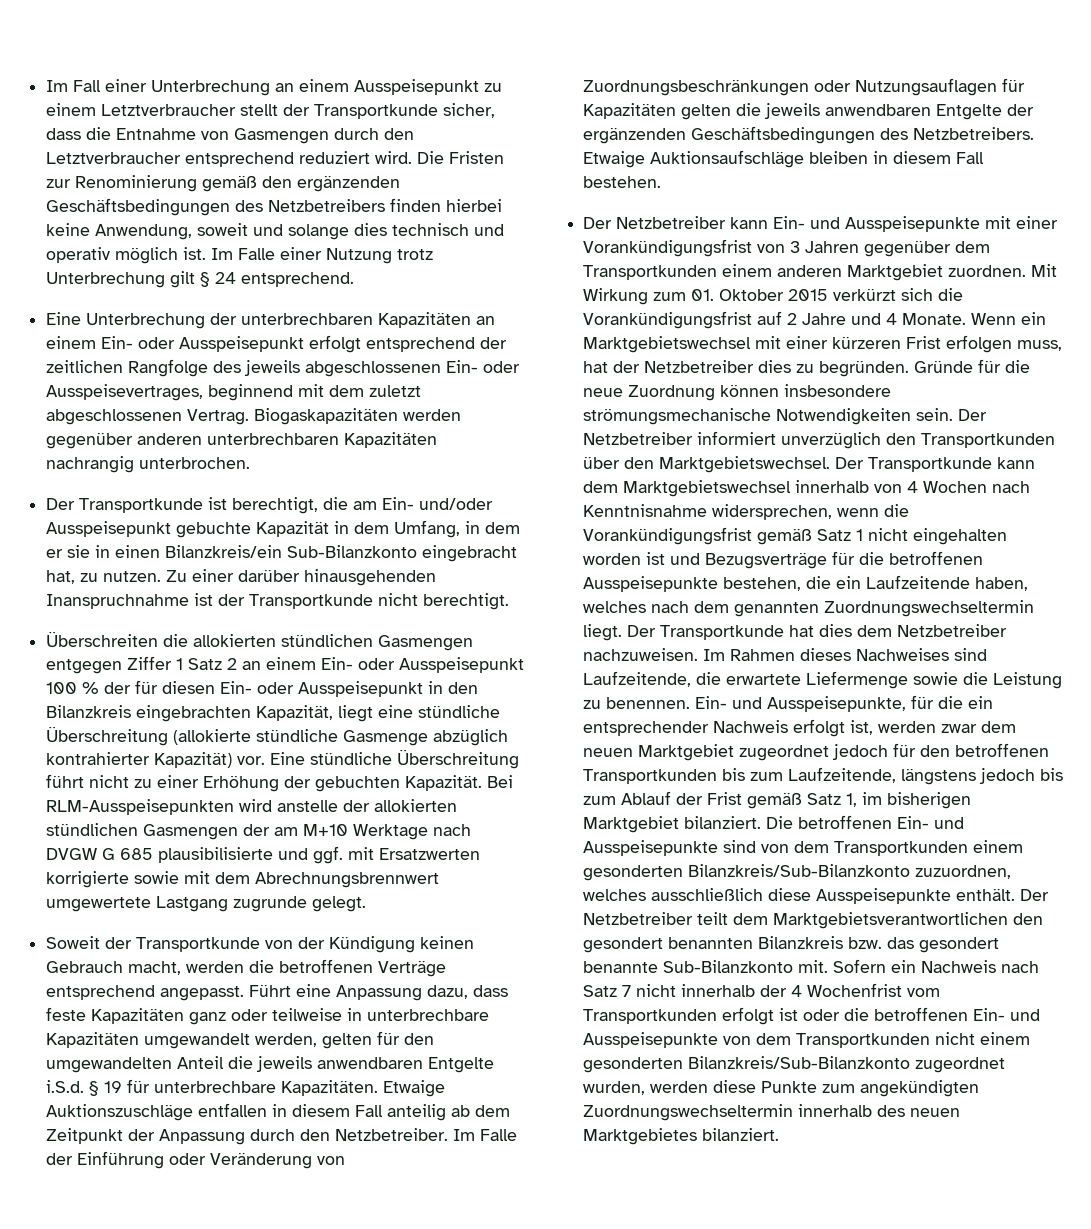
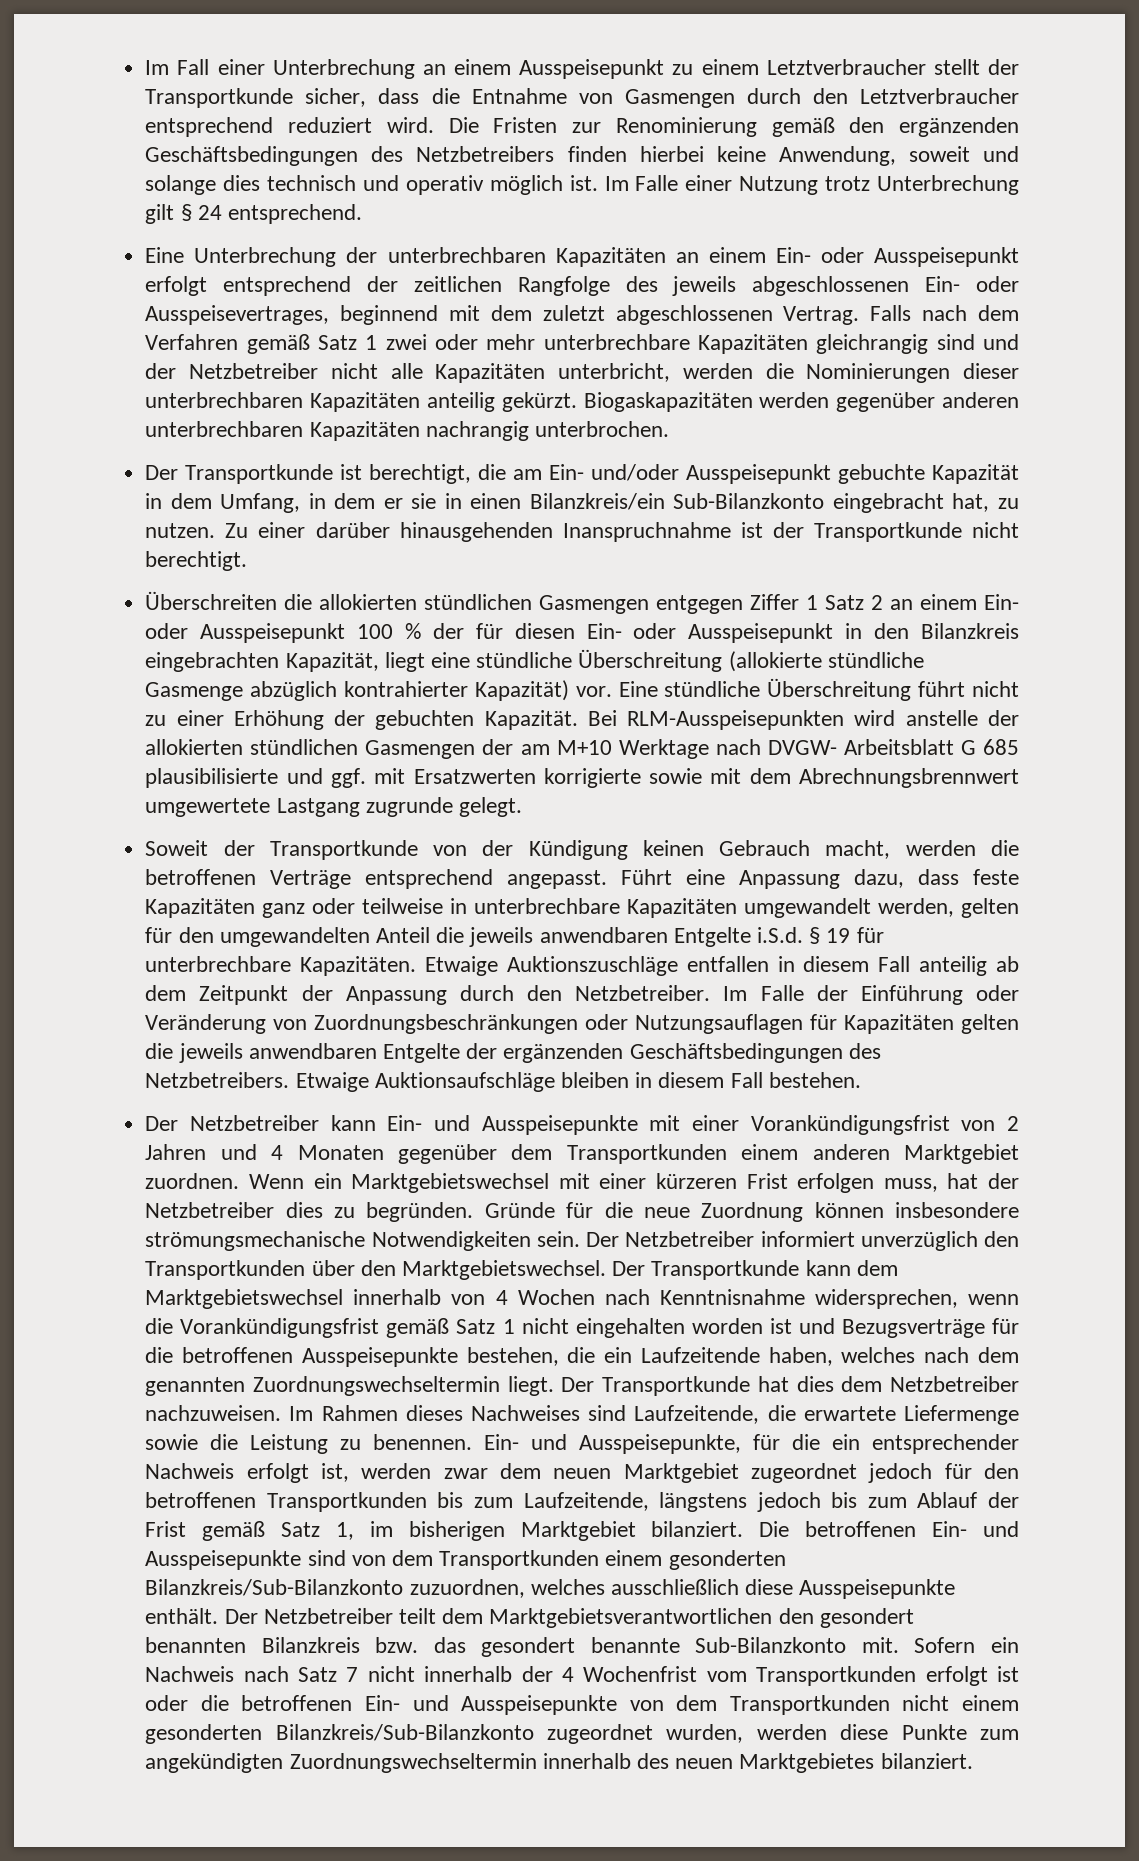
(250, 417) none -> [870,305,1020,321] [145,334,1019,354] [145,363,1019,383] [145,392,577,412] Falls nach dem Verfahren gemäß Satz 1 zwei oder mehr unterbrechbare Kapazitäten gleichrangig sind und der Netzbetreiber nicht alle Kapazitäten unterbricht, werden die Nominierungen dieser unterbrechbaren Kapazitäten anteilig gekürzt.
[46,848,98,860] DVGW -> [767,739,954,755] DVGW- Arbeitsblatt
[790,241,860,253] 3 Jahren -> [1006,1116,1019,1131] [145,1144,384,1160] 2 Jahren und 4 Monaten
[1031,264,1058,277] [583,288,964,305] [583,311,967,329] Mit Wirkung zum 01. Oktober 2015 verkürzt sich die Vorankündigungsfrist auf 2 Jahre und 4 Monate. -> (240, 1181) none

